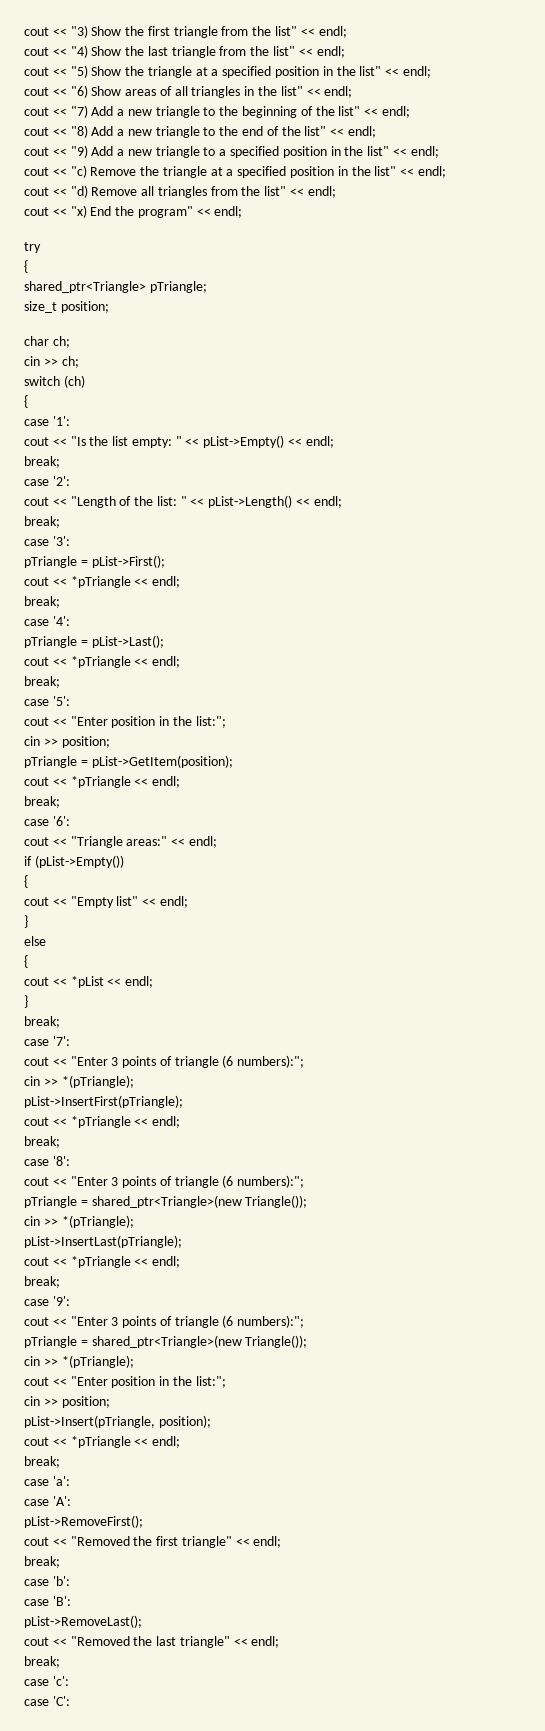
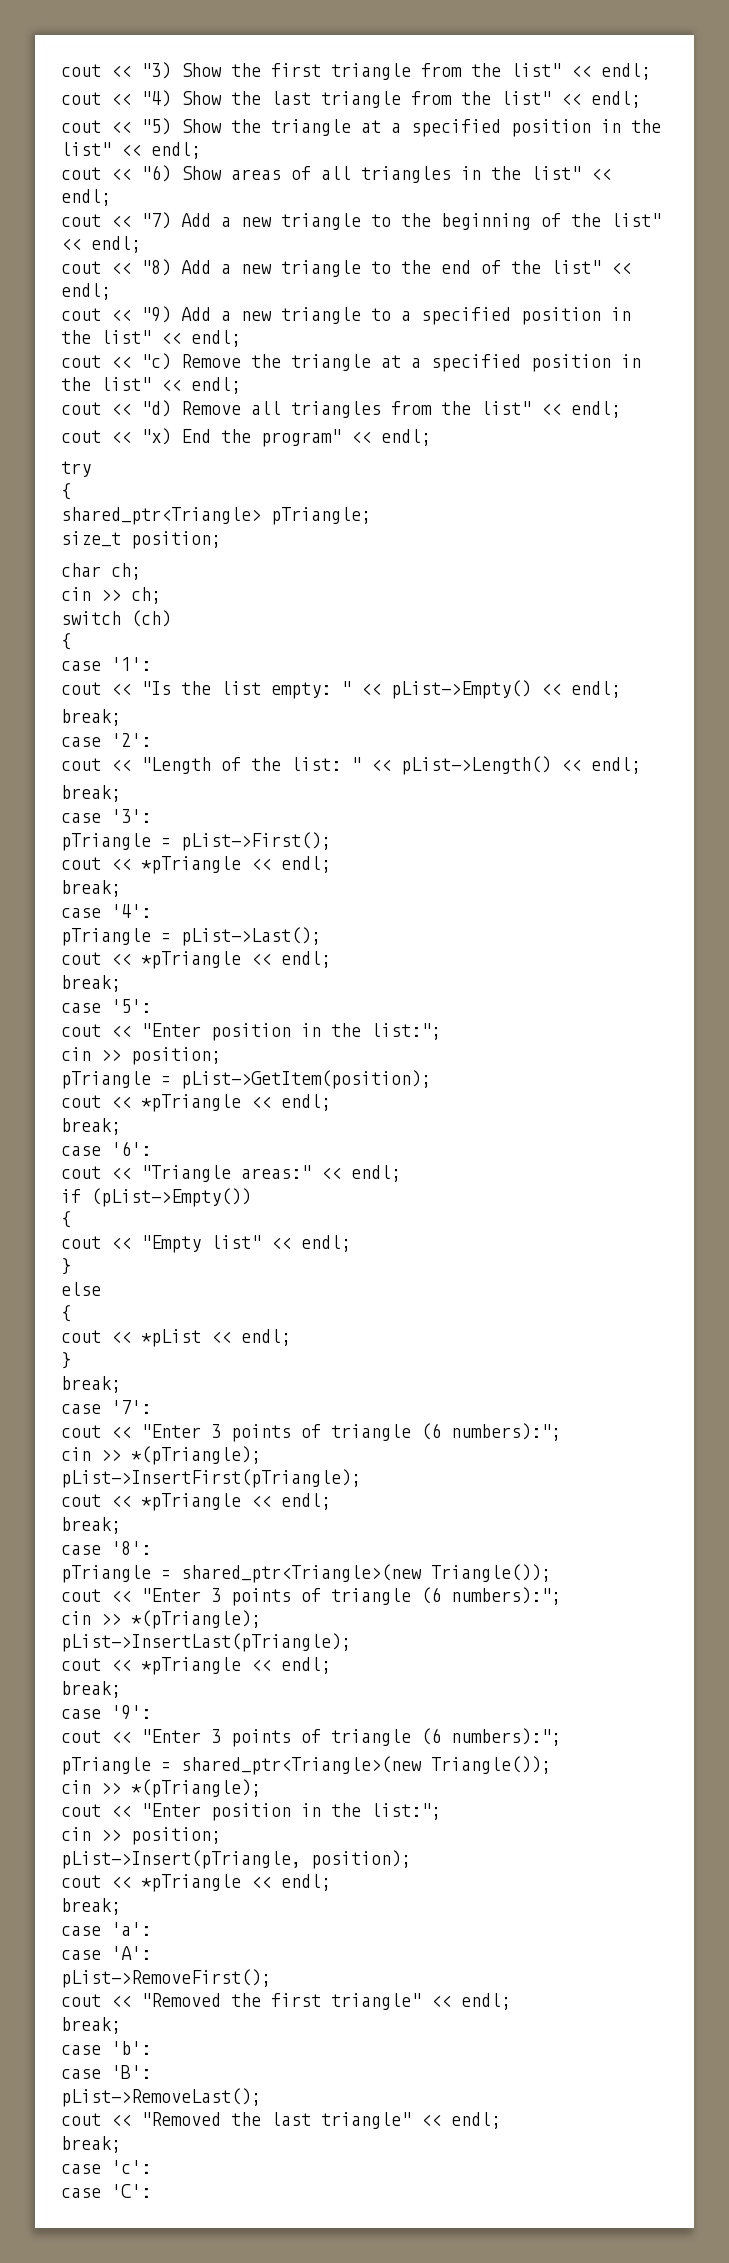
[24,1175,305,1188] [24,1195,308,1208] // cout << "Enter 3 points of triangle (6 numbers):"; // pTriangle = shared_ptr<Triangle>(new Triangle()); -> [61,1564,551,1583] [61,1587,561,1606] // pTriangle = shared_ptr<Triangle>(new Triangle()); // cout << "Enter 3 points of triangle (6 numbers):";

